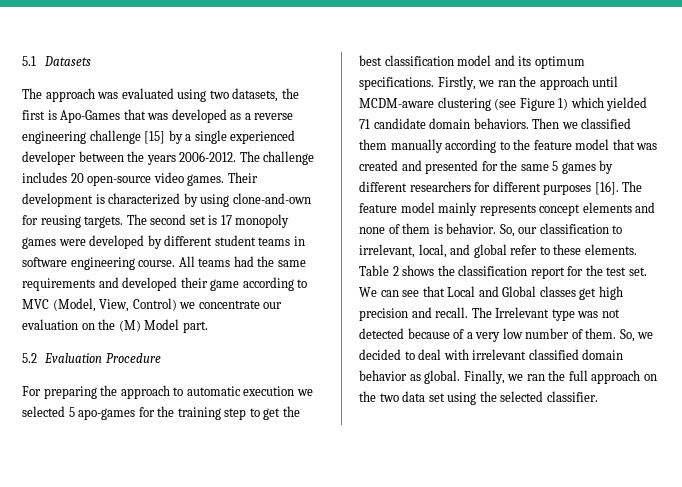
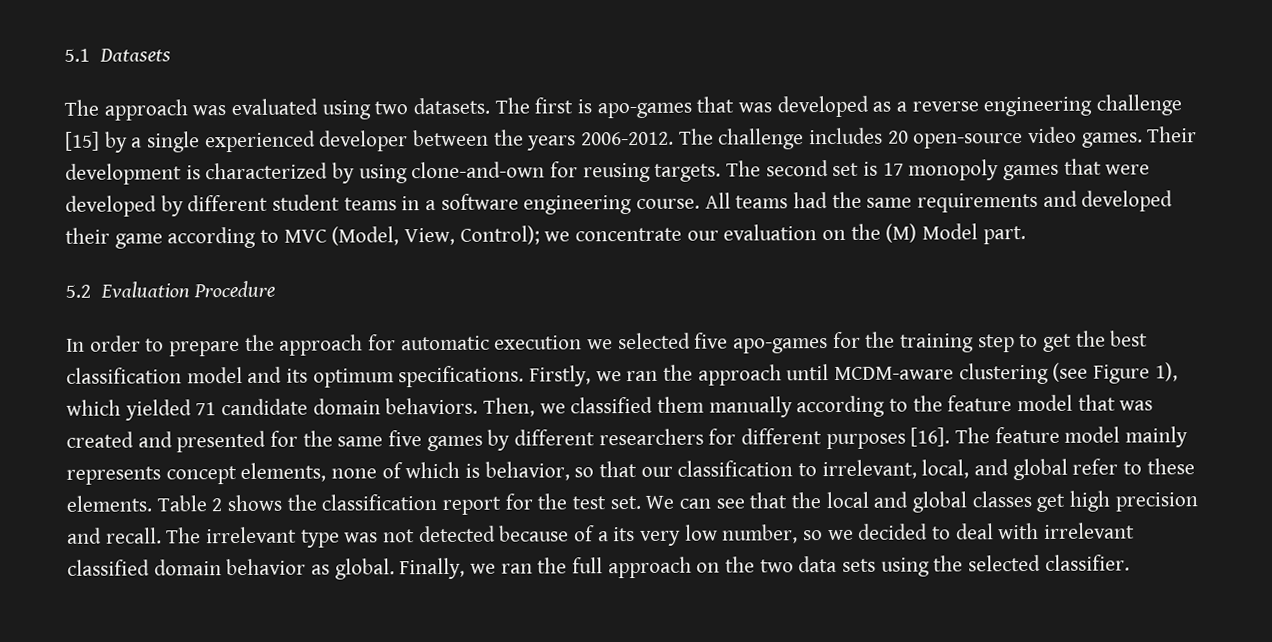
[232,88,299,102] datasets, the -> [413,97,530,115] datasets. The
[60,110,121,123] Apo-Games -> [596,102,692,119] apo-games
(56, 243) none -> [1063,158,1102,175] that
(305, 241) none -> [425,200,437,211] a
[132,298,177,311] Control) -> [459,225,540,245] Control);
[22,385,184,399] For preparing the approach to -> [66,334,397,357] In order to prepare the approach for
[68,407,75,417] 5 -> [694,332,729,349] five
[558,98,569,110] 1) -> [1154,362,1178,382] 1),
[532,118,560,129] Then -> [483,397,536,417] Then,
[552,161,559,171] 5 -> [388,430,423,447] five
[582,202,656,213] [359,223,515,237] elements and none of them is behavior. So, -> [240,460,638,483] elements, none of which is behavior, so that
[447,286,537,297] Local and Global -> [791,491,968,513] the local and global
[495,307,550,318] Irrelevant -> [206,526,298,544] irrelevant
(473, 335) none -> [613,527,636,542] its
[525,328,635,342] number of them. So, -> [722,524,824,544] number, so
[428,393,445,402] set -> [842,558,877,572] sets

